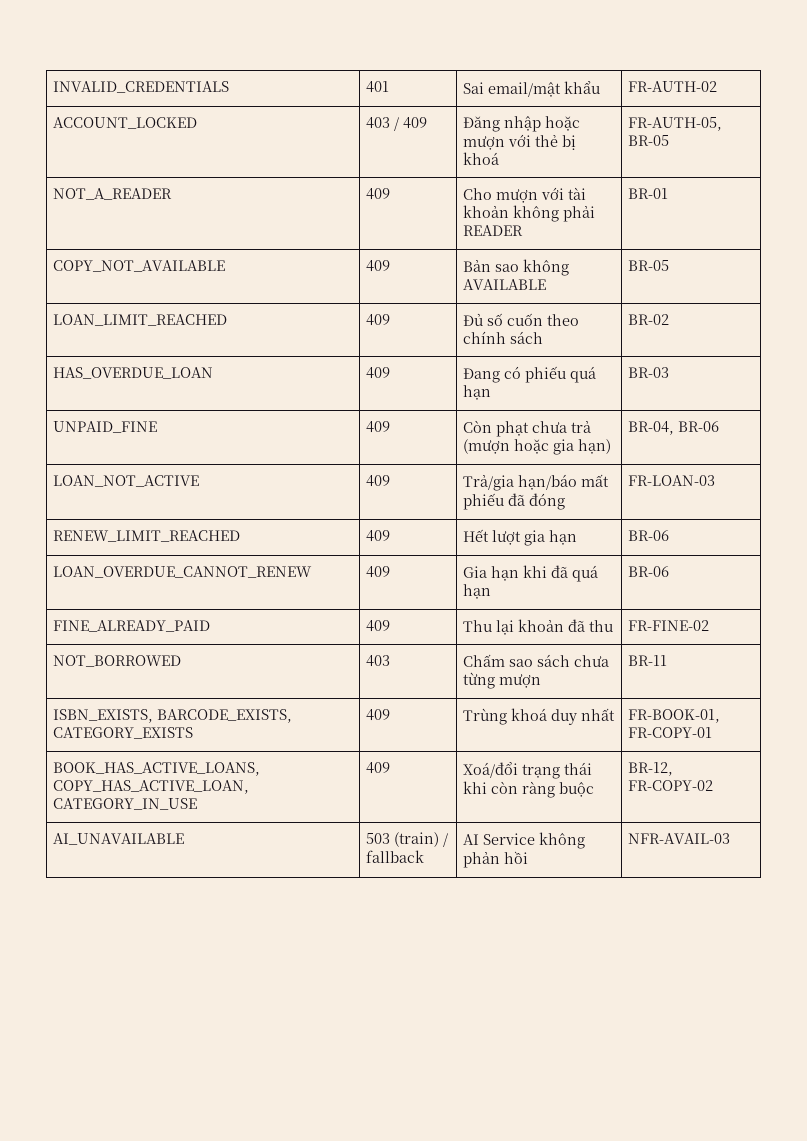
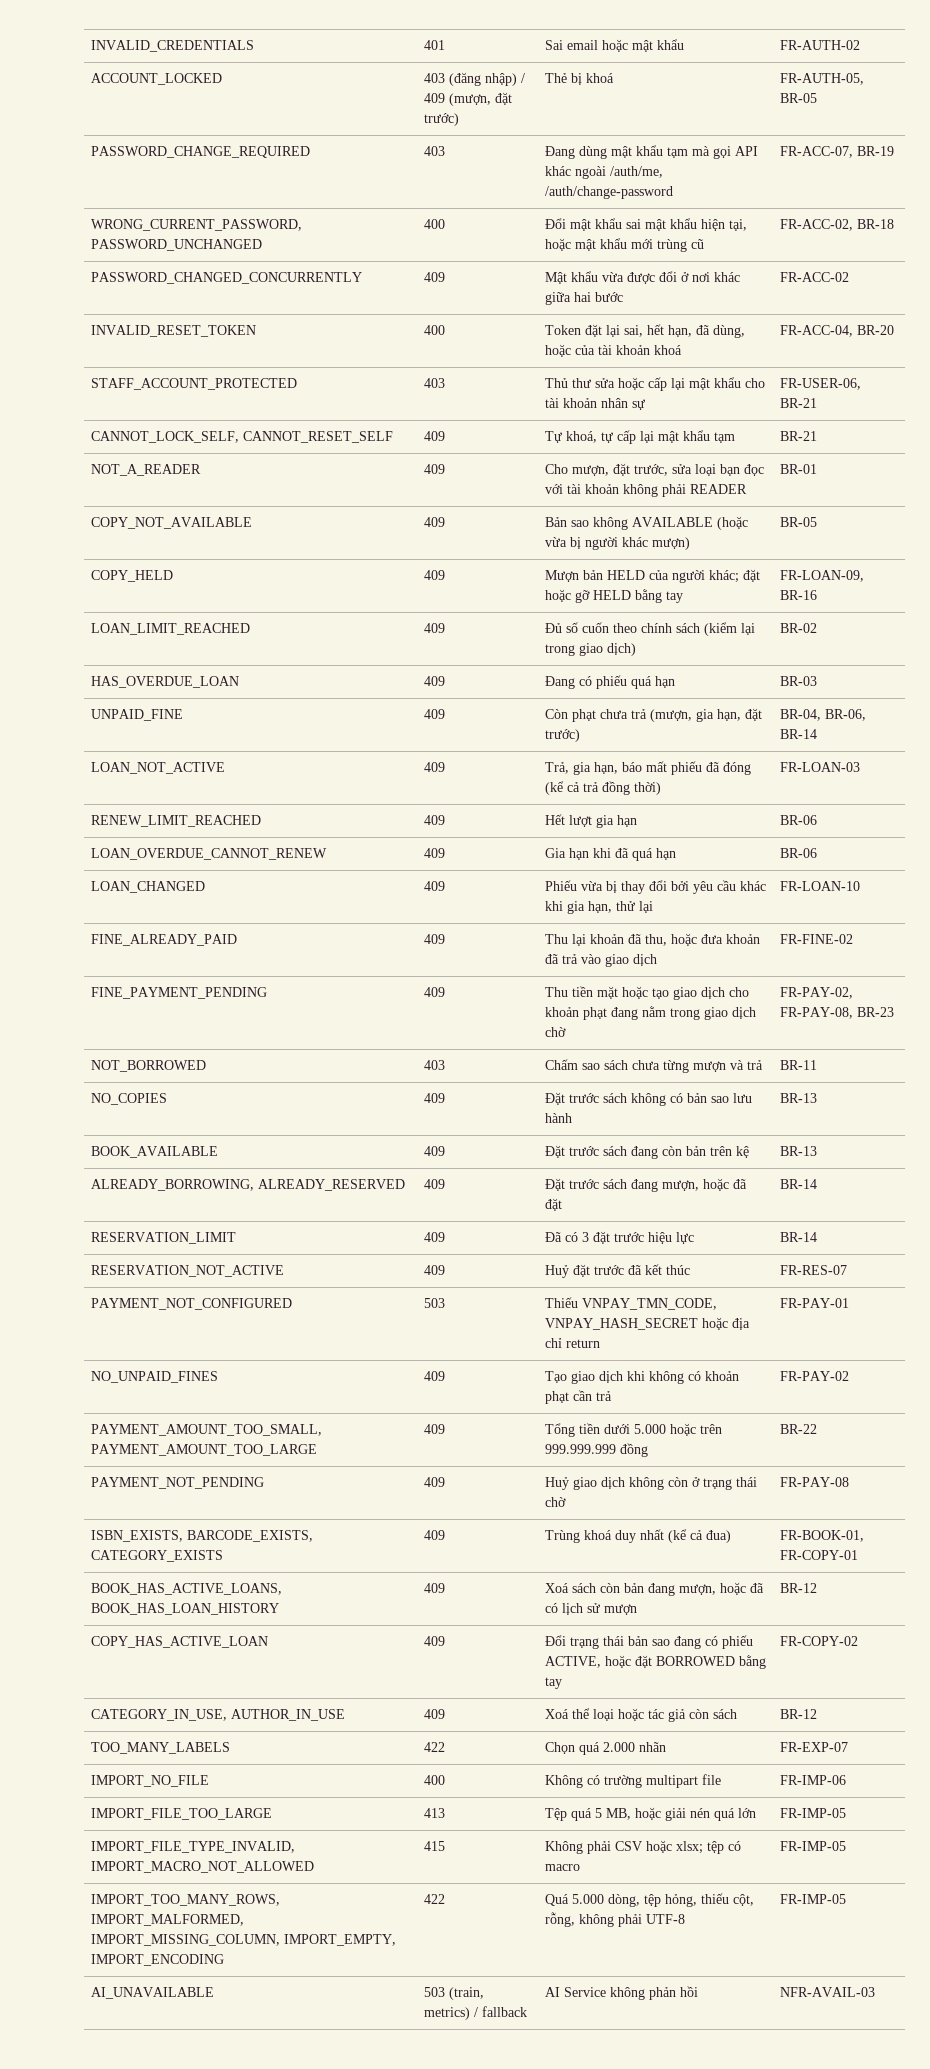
[487,82,561,97] email/mật -> [567,39,654,52] email hoặc mật
(390, 123) none -> [449,72,518,86] (đăng nhập)
[462,116,580,132] [462,134,576,150] [462,152,499,165] [627,117,722,131] [627,135,669,146] [52,188,172,200] [365,188,390,200] [462,188,538,203] | Đăng nhập hoặc mượn với thẻ bị khoá | FR-AUTH-05, BR-05 // NOT_A_READER | 409 | Cho mượn -> [449,92,513,106] [424,113,460,126] [545,73,615,85] [780,73,865,85] [780,93,818,103] [91,146,311,158] [424,146,446,156] [545,145,759,159] [545,166,664,179] [545,186,674,199] [780,146,895,158] [91,219,303,231] [91,239,263,251] [424,219,446,229] [545,218,748,231] [545,238,705,252] [780,219,895,231] [91,272,363,284] [424,272,446,282] [545,271,741,284] [545,292,624,305] [780,272,850,282] [91,325,257,337] [424,325,446,335] [545,324,746,338] [545,344,683,357] [780,325,895,337] [91,378,298,390] [424,378,446,388] [545,377,766,391] [545,398,646,410] [780,378,862,390] [780,398,818,408] [91,431,394,443] [424,431,446,441] [545,430,736,444] [780,431,818,441] [91,464,202,476] [424,464,446,474] [545,463,765,476] (mượn, đặt trước) | Thẻ bị khoá | FR-AUTH-05, BR-05 // PASSWORD_CHANGE_REQUIRED | 403 | Đang dùng mật khẩu tạm mà gọi API khác ngoài /auth/me, /auth/change-password | FR-ACC-07, BR-19 // WRONG_CURRENT_PASSWORD, PASSWORD_UNCHANGED | 400 | Đổi mật khẩu sai mật khẩu hiện tại, hoặc mật khẩu mới trùng cũ | FR-ACC-02, BR-18 // PASSWORD_CHANGED_CONCURRENTLY | 409 | Mật khẩu vừa được đổi ở nơi khác giữa hai bước | FR-ACC-02 // INVALID_RESET_TOKEN | 400 | Token đặt lại sai, hết hạn, đã dùng, hoặc của tài khoản khoá | FR-ACC-04, BR-20 // STAFF_ACCOUNT_PROTECTED | 403 | Thủ thư sửa hoặc cấp lại mật khẩu cho tài khoản nhân sự | FR-USER-06, BR-21 // CANNOT_LOCK_SELF, CANNOT_RESET_SELF | 409 | Tự khoá, tự cấp lại mật khẩu tạm | BR-21 // NOT_A_READER | 409 | Cho mượn, đặt trước, sửa loại bạn đọc
[627,260,669,271] | BR-05 -> [717,516,749,530] [545,537,691,550] [780,517,818,527] [91,570,174,582] [424,570,446,580] [545,569,761,583] [545,589,684,603] [780,570,865,582] [780,590,818,600] (hoặc vừa bị người khác mượn) | BR-05 // COPY_HELD | 409 | Mượn bản HELD của người khác; đặt hoặc gỡ HELD bằng tay | FR-LOAN-09, BR-16
(543, 337) none -> [704,622,756,636] [545,643,637,656] (kiểm lại trong giao dịch)
[462,439,611,455] (mượn hoặc gia hạn) -> [650,708,763,722] [545,729,581,742] (mượn, gia hạn, đặt trước)
[677,421,719,432] BR-06 -> [825,709,867,721] [780,729,818,739] BR-06, BR-14
[462,474,577,491] Trả/gia hạn/báo -> [545,762,643,775] Trả, gia hạn, báo
(565, 501) none -> [545,781,662,795] (kể cả trả đồng thời)
(669, 571) none -> [91,881,206,893] [424,881,446,891] [545,880,767,894] [545,901,654,914] [780,881,861,891] // LOAN_CHANGED | 409 | Phiếu vừa bị thay đổi bởi yêu cầu khác khi gia hạn, thử lại | FR-LOAN-10
[588,620,613,632] [627,620,709,631] thu | FR-FINE-02 -> [645,933,761,946] [545,954,658,967] [780,934,854,944] [91,987,268,999] [424,987,446,997] [545,986,750,1000] [545,1006,757,1020] [545,1027,567,1037] [780,987,854,999] [780,1007,895,1019] thu, hoặc đưa khoản đã trả vào giao dịch | FR-FINE-02 // FINE_PAYMENT_PENDING | 409 | Thu tiền mặt hoặc tạo giao dịch cho khoản phạt đang nằm trong giao dịch chờ | FR-PAY-02, FR-PAY-08, BR-23
(541, 681) none -> [730,1060,764,1070] và trả
(667, 660) none -> [91,1093,168,1105] [424,1093,446,1103] [545,1092,753,1106] [545,1113,573,1123] [780,1093,818,1103] [91,1146,219,1158] [424,1146,446,1156] [545,1145,750,1159] [780,1146,818,1156] [91,1179,406,1191] [424,1179,446,1189] [545,1178,748,1192] [545,1198,563,1211] [780,1179,818,1189] [91,1232,237,1244] [424,1232,446,1242] [545,1231,695,1244] [780,1232,818,1242] [91,1265,285,1277] [424,1265,446,1275] [545,1264,691,1278] [780,1265,848,1275] [91,1298,293,1310] [424,1298,446,1308] [545,1297,718,1310] [545,1317,751,1330] [545,1338,601,1348] [780,1298,850,1308] [91,1371,219,1383] [424,1371,446,1381] [545,1371,740,1384] [545,1390,613,1404] [780,1371,850,1381] [91,1424,323,1436] [91,1444,318,1456] [424,1424,446,1434] [545,1423,723,1437] [545,1443,649,1457] [780,1424,818,1434] [91,1477,265,1489] [424,1477,446,1487] [545,1477,758,1490] [545,1497,567,1507] [780,1477,850,1487] // NO_COPIES | 409 | Đặt trước sách không có bản sao lưu hành | BR-13 // BOOK_AVAILABLE | 409 | Đặt trước sách đang còn bản trên kệ | BR-13 // ALREADY_BORROWING, ALREADY_RESERVED | 409 | Đặt trước sách đang mượn, hoặc đã đặt | BR-14 // RESERVATION_LIMIT | 409 | Đã có 3 đặt trước hiệu lực | BR-14 // RESERVATION_NOT_ACTIVE | 409 | Huỷ đặt trước đã kết thúc | FR-RES-07 // PAYMENT_NOT_CONFIGURED | 503 | Thiếu VNPAY_TMN_CODE, VNPAY_HASH_SECRET hoặc địa chỉ return | FR-PAY-01 // NO_UNPAID_FINES | 409 | Tạo giao dịch khi không có khoản phạt cần trả | FR-PAY-02 // PAYMENT_AMOUNT_TOO_SMALL, PAYMENT_AMOUNT_TOO_LARGE | 409 | Tổng tiền dưới 5.000 hoặc trên 999.999.999 đồng | BR-22 // PAYMENT_NOT_PENDING | 409 | Huỷ giao dịch không còn ở trạng thái chờ | FR-PAY-08
(615, 714) none -> [668,1529,732,1543] (kể cả đua)
[52,780,249,794] [52,798,197,810] [365,762,390,774] [462,761,592,779] [462,781,594,798] [627,762,673,776] [627,780,713,791] COPY_HAS_ACTIVE_LOAN, CATEGORY_IN_USE | 409 | Xoá/đổi trạng thái khi còn ràng buộc | BR-12, FR-COPY-02 -> [91,1603,280,1615] [424,1583,446,1593] [545,1582,765,1596] [545,1603,638,1615] [780,1583,818,1593] [91,1636,269,1648] [424,1636,446,1646] [545,1635,754,1649] [545,1655,767,1669] [545,1677,563,1689] [780,1636,859,1646] [91,1709,346,1721] [424,1709,446,1719] [545,1708,738,1722] [780,1709,818,1719] [91,1742,231,1754] [424,1742,446,1752] [545,1742,667,1755] [780,1742,849,1752] [91,1775,210,1787] [424,1775,446,1785] [545,1774,722,1788] [780,1775,847,1785] [91,1808,273,1820] [424,1808,446,1818] [545,1807,757,1821] [780,1808,847,1818] [91,1841,296,1853] [91,1861,315,1873] [424,1841,446,1851] [545,1840,742,1854] [545,1864,581,1871] [780,1841,847,1851] [91,1894,281,1906] [91,1914,245,1926] [91,1934,397,1946] [91,1954,225,1966] [424,1894,446,1904] [545,1893,755,1907] [545,1912,686,1927] [780,1894,847,1904] BOOK_HAS_LOAN_HISTORY | 409 | Xoá sách còn bản đang mượn, hoặc đã có lịch sử mượn | BR-12 // COPY_HAS_ACTIVE_LOAN | 409 | Đổi trạng thái bản sao đang có phiếu ACTIVE, hoặc đặt BORROWED bằng tay | FR-COPY-02 // CATEGORY_IN_USE, AUTHOR_IN_USE | 409 | Xoá thể loại hoặc tác giả còn sách | BR-12 // TOO_MANY_LABELS | 422 | Chọn quá 2.000 nhãn | FR-EXP-07 // IMPORT_NO_FILE | 400 | Không có trường multipart file | FR-IMP-06 // IMPORT_FILE_TOO_LARGE | 413 | Tệp quá 5 MB, hoặc giải nén quá lớn | FR-IMP-05 // IMPORT_FILE_TYPE_INVALID, IMPORT_MACRO_NOT_ALLOWED | 415 | Không phải CSV hoặc xlsx; tệp có macro | FR-IMP-05 // IMPORT_TOO_MANY_ROWS, IMPORT_MALFORMED, IMPORT_MISSING_COLUMN, IMPORT_EMPTY, IMPORT_ENCODING | 422 | Quá 5.000 dòng, tệp hỏng, thiếu cột, rỗng, không phải UTF-8 | FR-IMP-05
[393,832,439,847] (train) -> [449,1987,485,2000] [424,2007,471,2020] (train, metrics)

